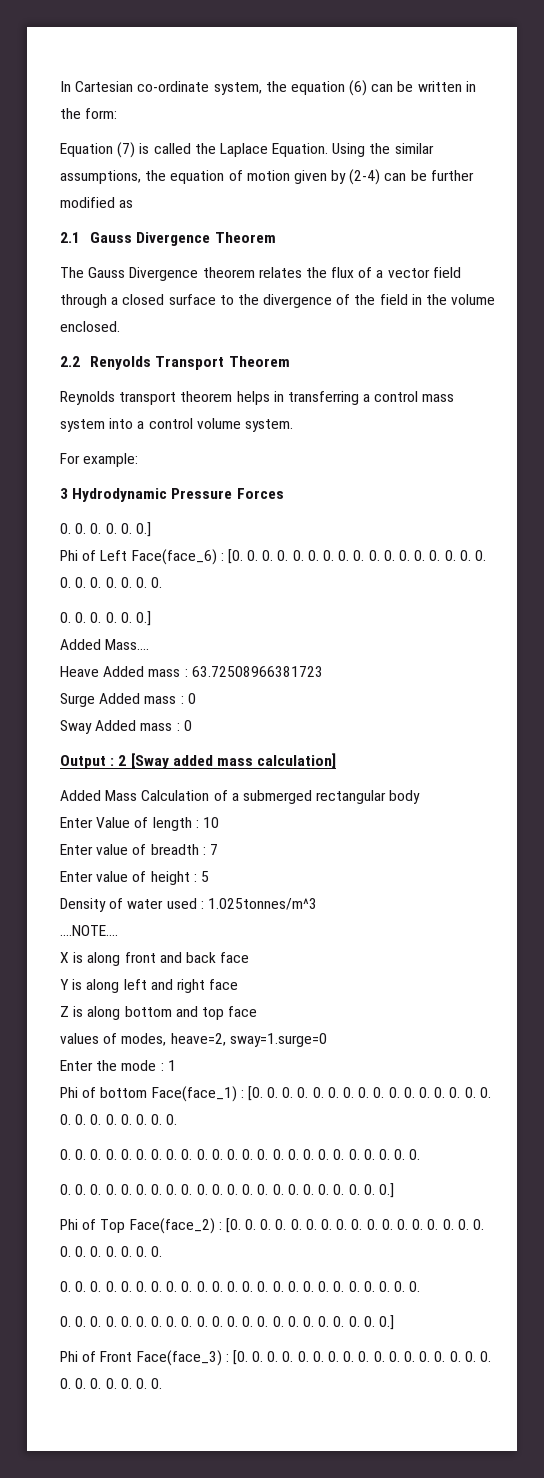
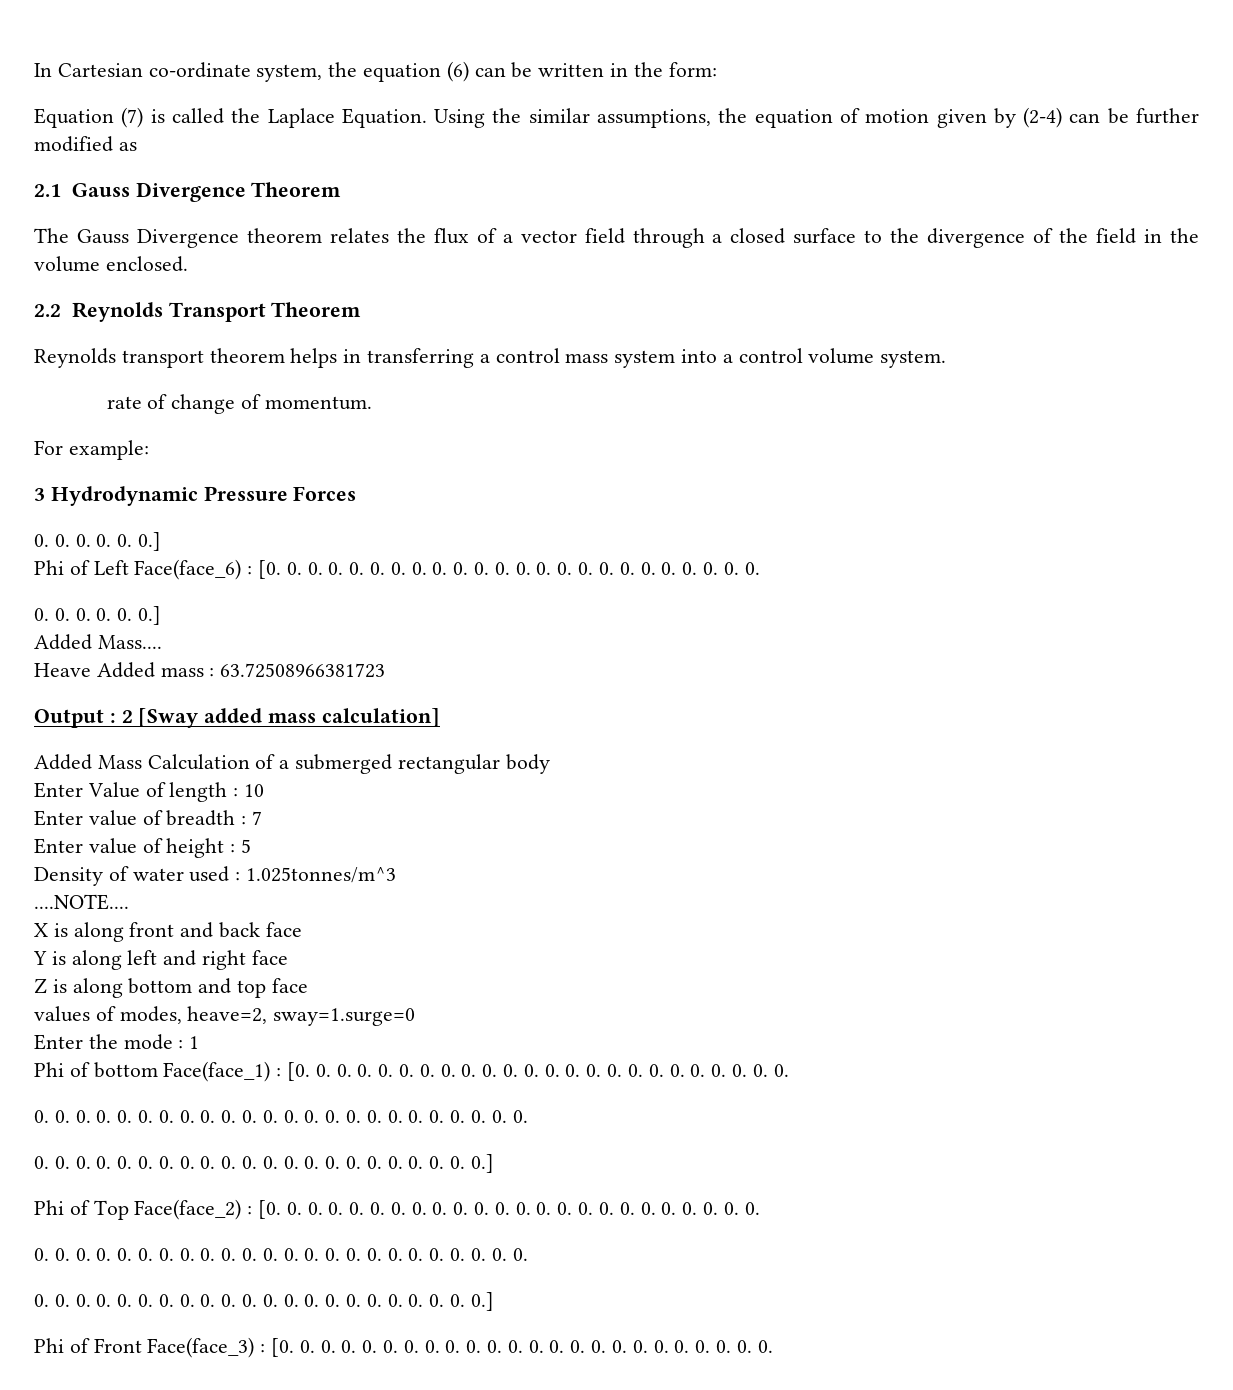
[90,356,152,370] Renyolds -> [71,302,163,322] Reynolds
(293, 425) none -> [106,394,372,414] // rate of change of momentum.
[60,693,196,707] [60,720,192,734] // Surge Added mass : 0 // Sway Added mass : 0 -> (386, 670) none

